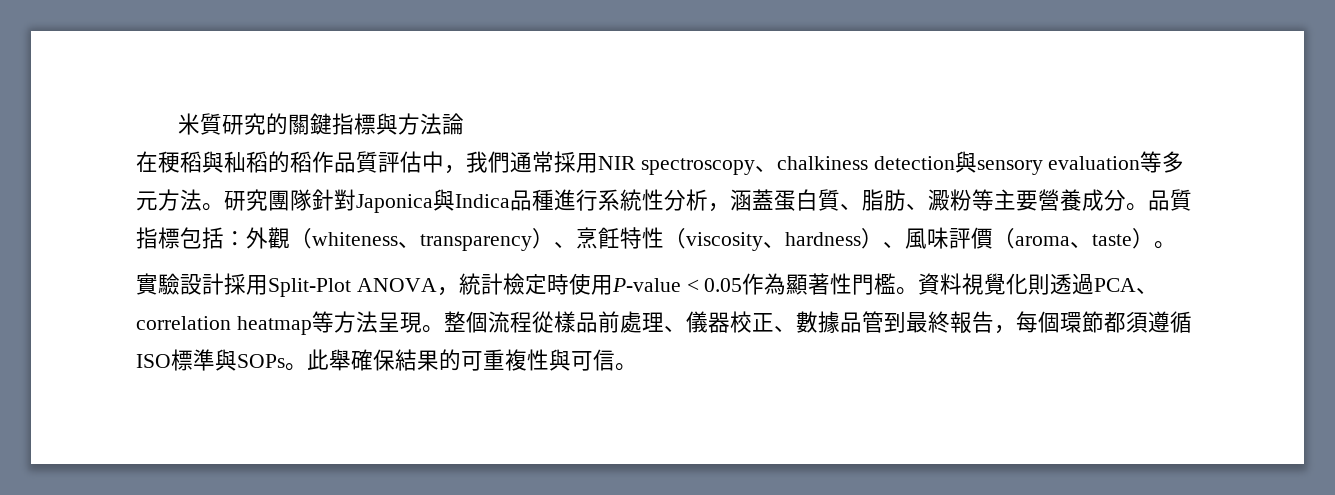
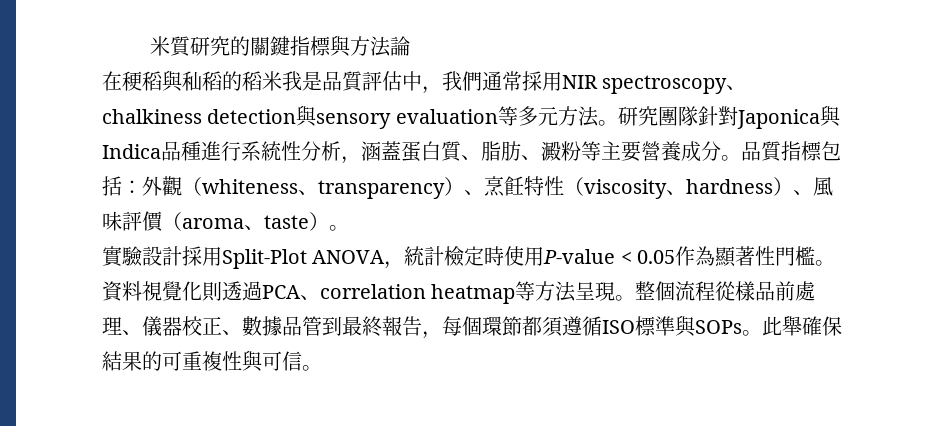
[312,151,334,173] 作 -> [262,71,322,91] 米我是

